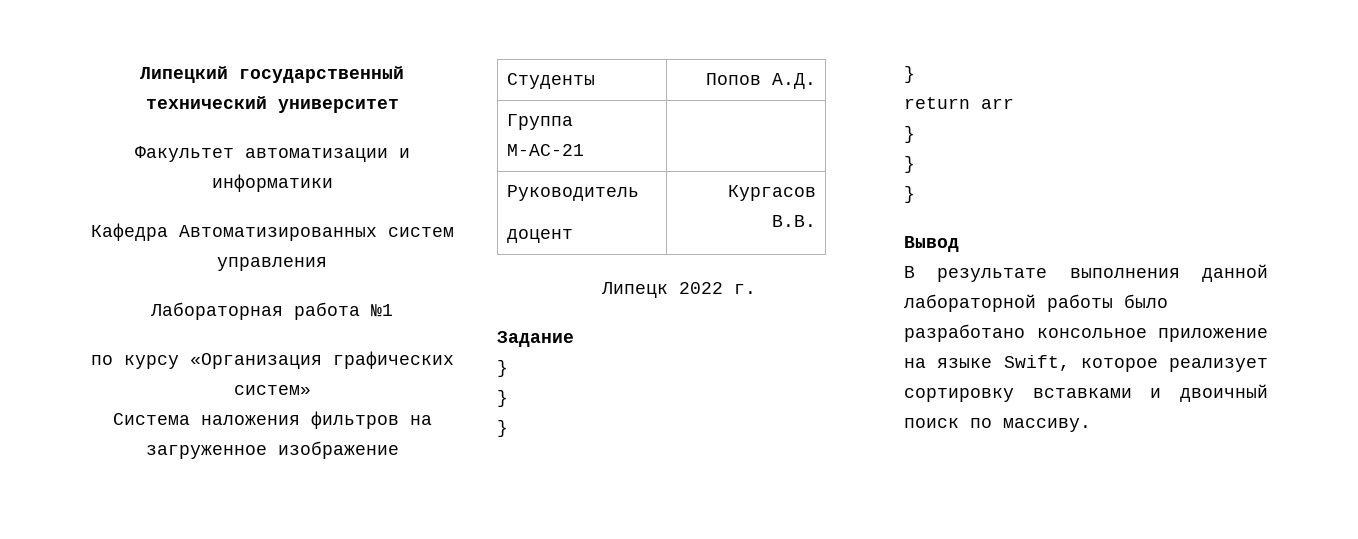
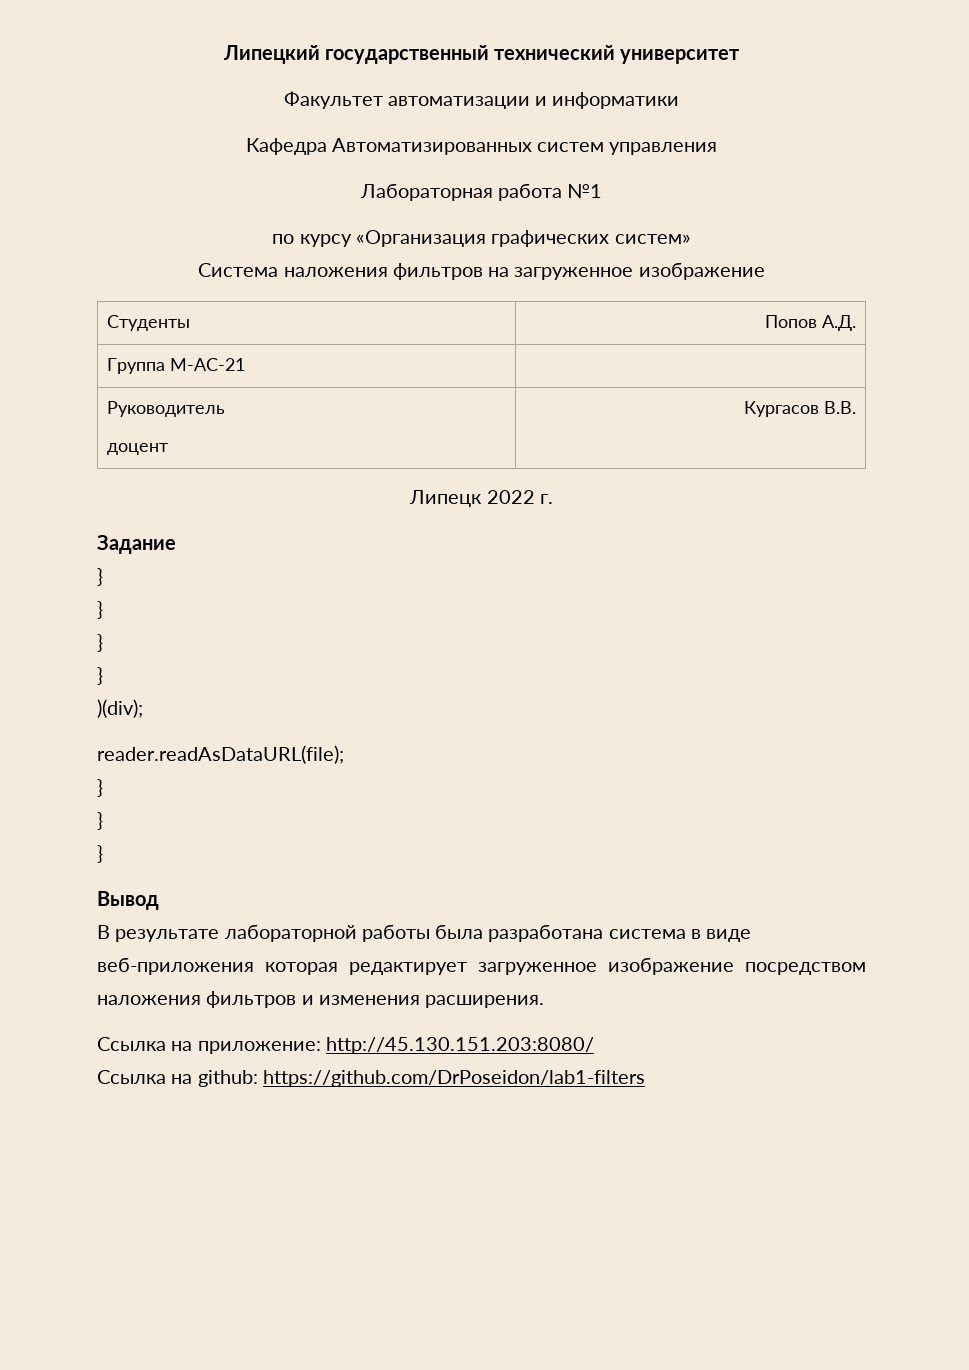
[904,97,1014,109] return arr -> [97,699,143,718] [97,745,344,764] )(div); // reader.readAsDataURL(file);
[1069,264,1268,282] [904,294,1168,312] [904,324,1268,342] [904,355,1268,372] [904,384,1268,402] [904,418,1091,432] выполнения данной лабораторной работы было разработано консольное приложение на языке Swift, которое реализует сортировку вставками и двоичный поиск по массиву. -> [224,924,752,942] [97,957,866,975] [97,991,545,1008] [97,1037,594,1054] [97,1070,645,1087] лабораторной работы была разработана система в виде веб-приложения которая редактирует загруженное изображение посредством наложения фильтров и изменения расширения. // Ссылка на приложение: http://45.130.151.203:8080/ // Ссылка на github: https://github.com/DrPoseidon/lab1-filters

